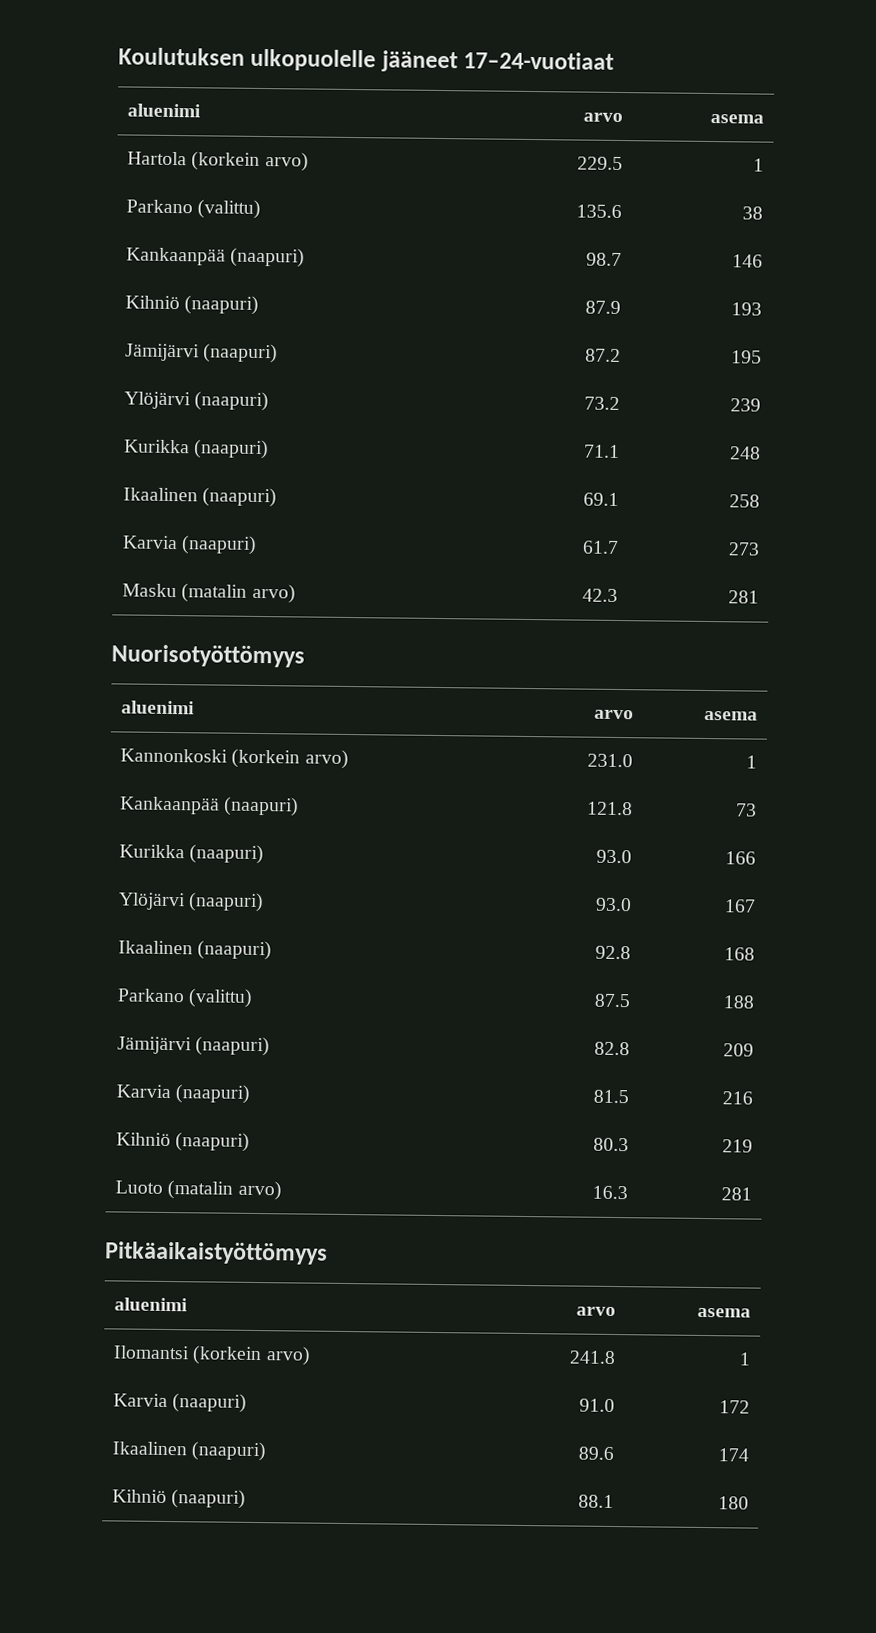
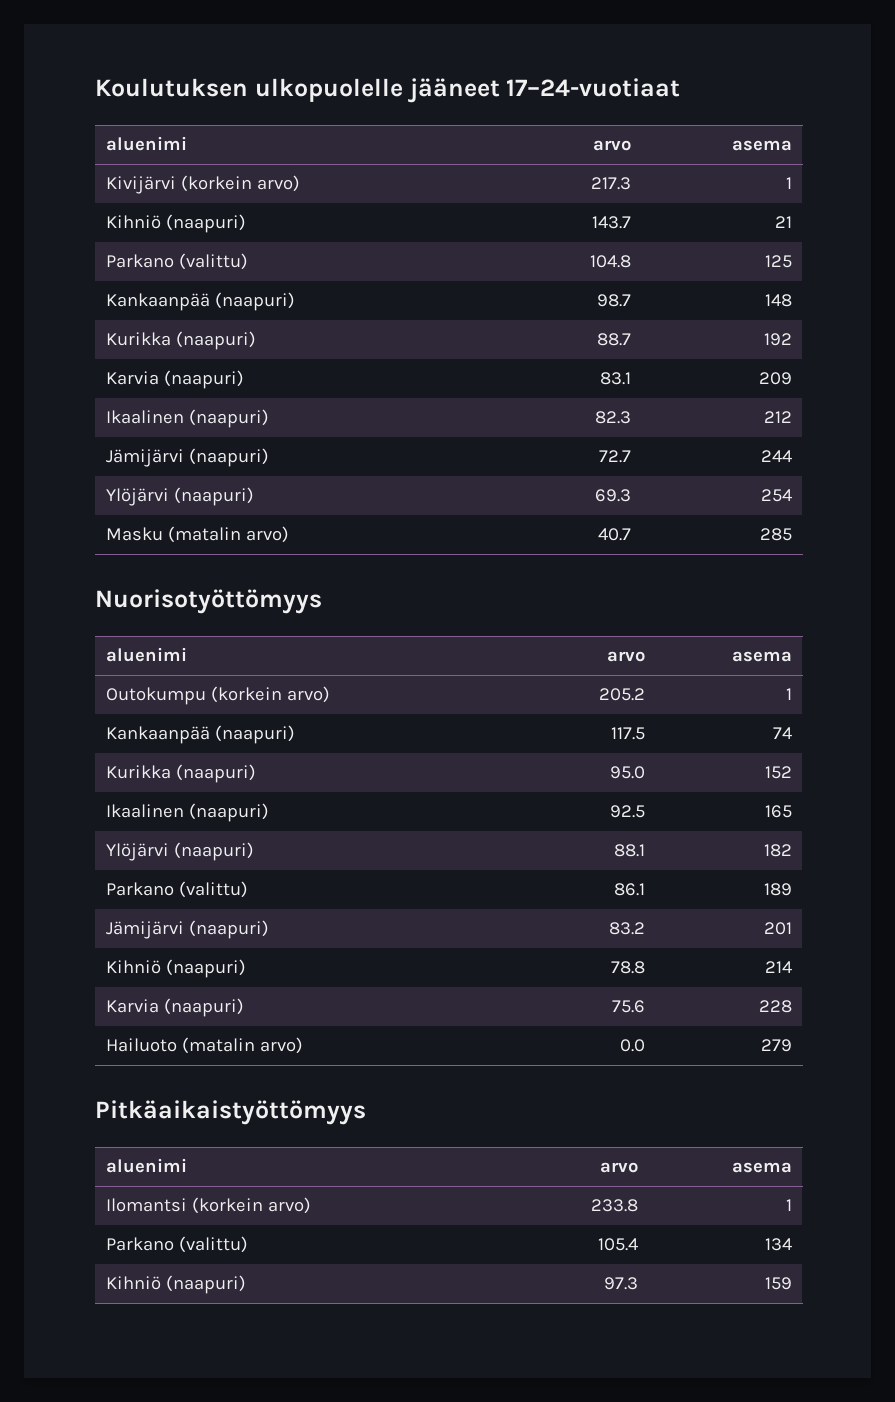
[127,151,309,172] [576,156,623,171] [752,158,764,172] [126,199,262,219] [575,204,622,219] [741,206,763,220] Hartola (korkein arvo) | 229.5 | 1 // Parkano (valittu) | 135.6 | 38 -> [106,175,301,194] [590,177,631,190] [785,177,792,189] [106,214,247,233] [591,216,631,229] [774,216,792,228] [106,253,249,270] [589,255,631,268] [764,255,792,268] Kivijärvi (korkein arvo) | 217.3 | 1 // Kihniö (naapuri) | 143.7 | 21 // Parkano (valittu) | 104.8 | 125
[731,254,763,268] [125,295,260,315] [584,300,621,315] [730,302,762,316] [125,343,279,364] [584,348,621,363] [730,350,762,364] [124,391,270,412] [583,396,620,411] [729,398,761,412] [124,439,270,460] [583,444,620,458] [729,446,761,460] [123,487,278,508] [582,492,619,506] [728,494,760,508] [122,535,258,555] [581,540,619,554] [727,542,760,556] 146 // Kihniö (naapuri) | 87.9 | 193 // Jämijärvi (naapuri) | 87.2 | 195 // Ylöjärvi (naapuri) | 73.2 | 239 // Kurikka (naapuri) | 71.1 | 248 // Ikaalinen (naapuri) | 69.1 | 258 // Karvia (naapuri) | 61.7 | 273 -> [764,294,792,307] [106,331,257,350] [596,333,631,346] [763,333,792,346] [106,370,245,389] [599,372,631,385] [758,372,792,385] [106,409,270,428] [594,411,631,424] [763,411,792,423] [106,448,270,467] [598,450,631,463] [760,450,792,462] [106,487,255,506] [594,489,631,502] [760,489,792,502] 148 // Kurikka (naapuri) | 88.7 | 192 // Karvia (naapuri) | 83.1 | 209 // Ikaalinen (naapuri) | 82.3 | 212 // Jämijärvi (naapuri) | 72.7 | 244 // Ylöjärvi (naapuri) | 69.3 | 254
[581,588,618,602] [727,590,759,604] 42.3 | 281 -> [597,528,631,541] [759,528,792,541] 40.7 | 285
[120,748,349,769] [586,753,633,768] Kannonkoski (korkein arvo) | 231.0 -> [106,686,331,705] [598,688,645,701] Outokumpu (korkein arvo) | 205.2
[586,801,633,816] [735,803,757,817] [119,844,265,865] [595,849,632,864] [724,851,756,865] [118,892,265,913] [594,897,632,912] [723,899,756,913] [118,940,273,961] [594,945,631,960] [723,947,755,961] [117,988,254,1008] [593,993,631,1008] [722,995,755,1009] [117,1036,271,1057] [593,1041,630,1056] [722,1043,754,1057] [116,1084,251,1104] [592,1089,629,1104] [721,1091,753,1105] [116,1132,251,1152] [592,1137,629,1152] [721,1139,753,1153] [115,1180,282,1201] [591,1185,628,1200] [720,1187,752,1201] 121.8 | 73 // Kurikka (naapuri) | 93.0 | 166 // Ylöjärvi (naapuri) | 93.0 | 167 // Ikaalinen (naapuri) | 92.8 | 168 // Parkano (valittu) | 87.5 | 188 // Jämijärvi (naapuri) | 82.8 | 209 // Karvia (naapuri) | 81.5 | 216 // Kihniö (naapuri) | 80.3 | 219 // Luoto (matalin arvo) | 16.3 | 281 -> [610,727,645,740] [772,727,792,739] [106,764,257,783] [609,766,645,779] [764,766,792,779] [106,803,270,822] [609,805,645,818] [764,805,792,818] [106,842,255,861] [613,844,645,857] [763,844,792,857] [106,881,249,898] [613,883,645,896] [763,883,792,896] [106,920,270,939] [608,922,645,935] [763,922,792,935] [106,959,247,978] [610,961,645,974] [764,961,792,973] [106,998,245,1017] [611,1000,645,1013] [758,1000,792,1013] [106,1037,304,1054] [619,1039,645,1052] [760,1039,792,1052] 117.5 | 74 // Kurikka (naapuri) | 95.0 | 152 // Ikaalinen (naapuri) | 92.5 | 165 // Ylöjärvi (naapuri) | 88.1 | 182 // Parkano (valittu) | 86.1 | 189 // Jämijärvi (naapuri) | 83.2 | 201 // Kihniö (naapuri) | 78.8 | 214 // Karvia (naapuri) | 75.6 | 228 // Hailuoto (matalin arvo) | 0.0 | 279
[568,1350,616,1365] [738,1352,751,1366] [113,1393,248,1413] [578,1398,615,1413] [718,1400,750,1414] [112,1441,268,1462] [577,1446,614,1461] [717,1448,749,1462] [112,1489,247,1509] [577,1494,614,1509] [717,1496,749,1510] 241.8 | 1 // Karvia (naapuri) | 91.0 | 172 // Ikaalinen (naapuri) | 89.6 | 174 // Kihniö (naapuri) | 88.1 | 180 -> [590,1199,638,1212] [785,1199,792,1211] [106,1236,249,1253] [597,1238,638,1251] [764,1238,792,1251] [106,1275,247,1294] [603,1277,638,1290] [764,1277,792,1290] 233.8 | 1 // Parkano (valittu) | 105.4 | 134 // Kihniö (naapuri) | 97.3 | 159

